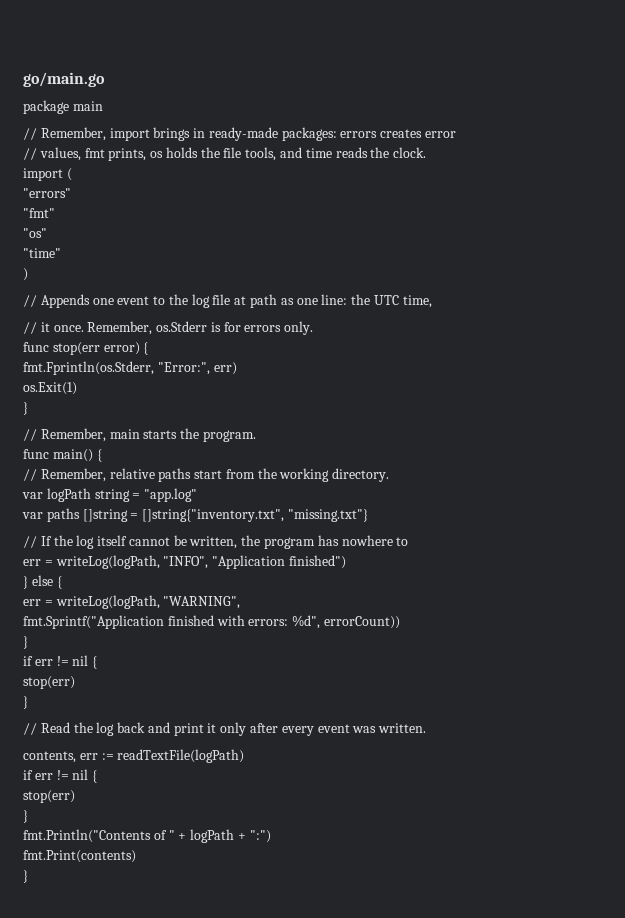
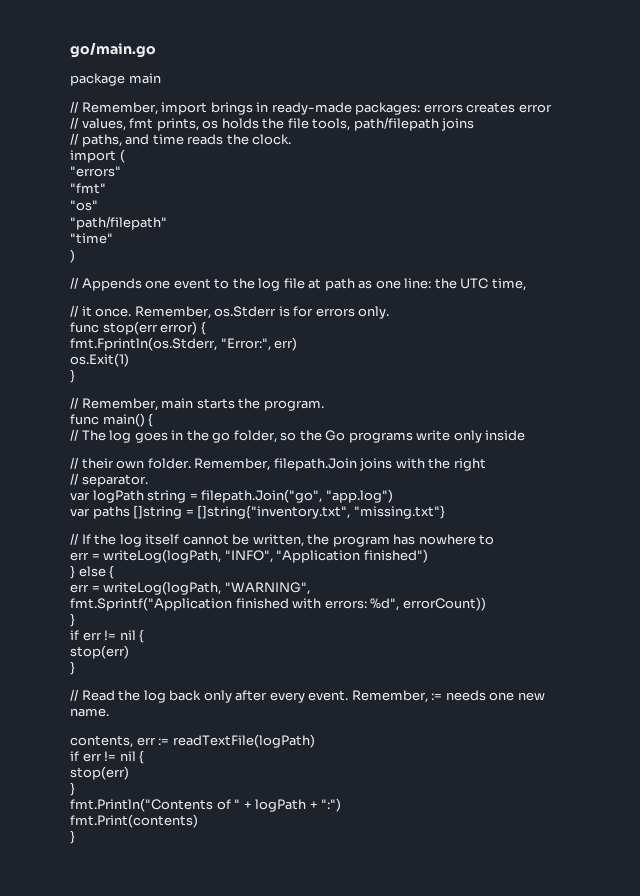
(277, 154) none -> [353,117,475,131] [70,133,122,147] path/filepath joins // // paths,
(47, 233) none -> [70,216,167,230] // "path/filepath"
[40,468,390,482] Remember, relative paths start from the working directory. -> [81,430,526,443] [70,457,486,471] [70,473,148,487] The log goes in the go folder, so the Go programs write only inside // // their own folder. Remember, filepath.Join joins with the right // // separator.
[144,488,198,502] "app.log" -> [201,489,393,503] filepath.Join("go", "app.log")
[147,722,427,736] and print it only after every event was written. -> [203,690,545,703] [70,708,109,717] only after every event. Remember, := needs one new name.

